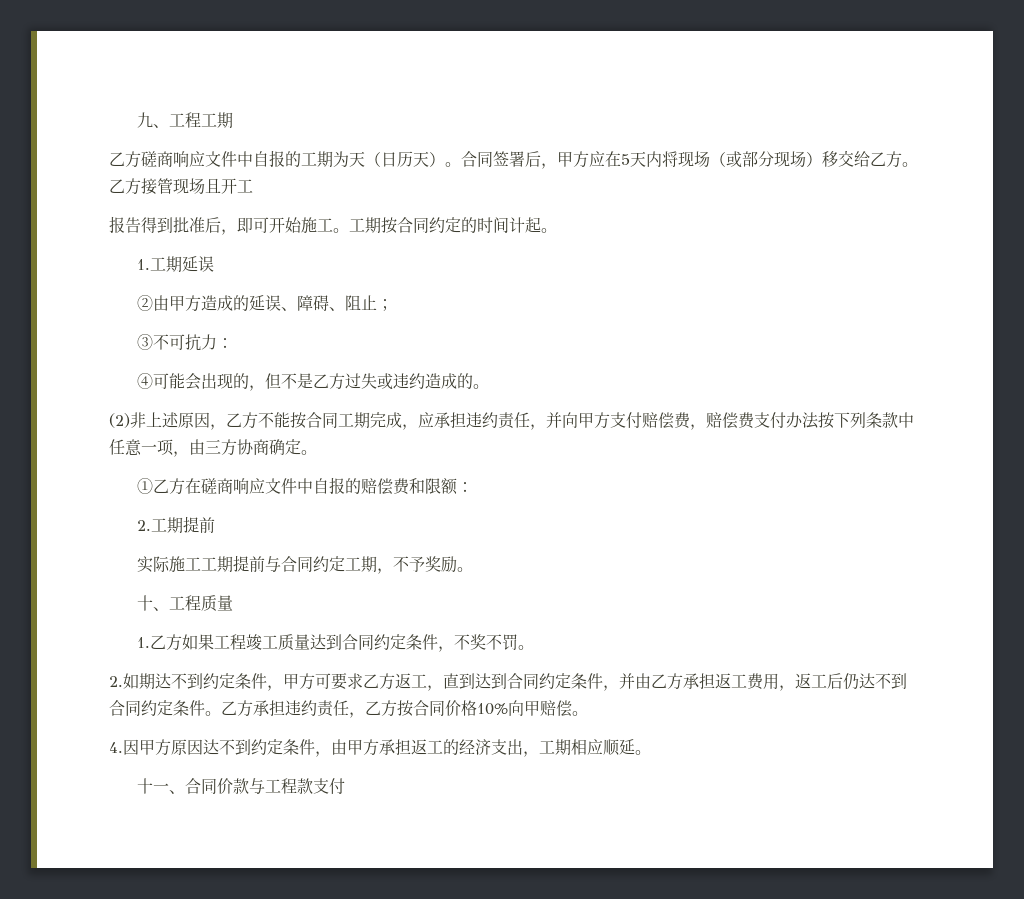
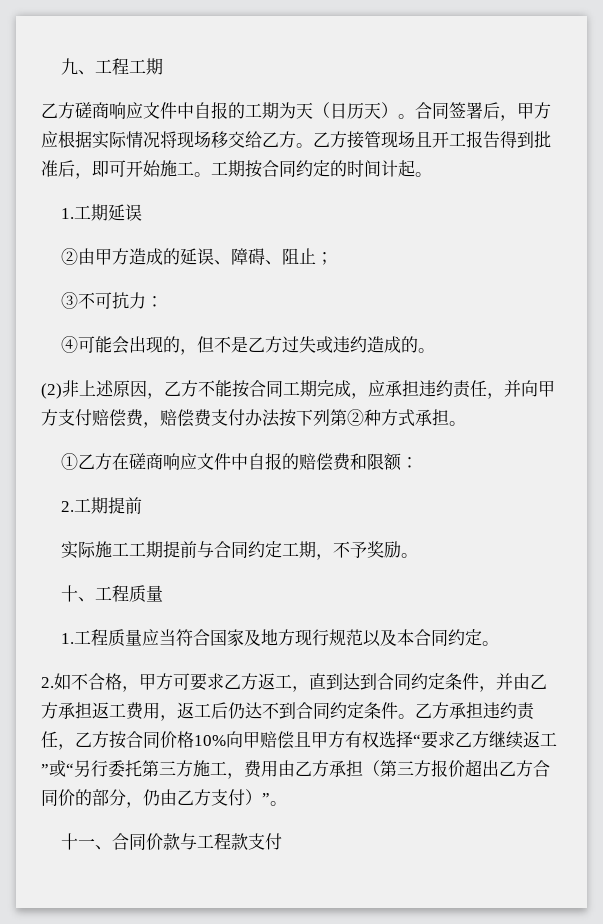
[605,151,822,168] 在5天内将现场（或部分现场） -> [58,131,211,149] 根据实际情况将现场
(253, 186) // -> (466, 139) none
[866,412,914,428] [109,439,301,457] 条款中任意一项，由三方协商确定 -> [330,409,449,427] 第②种方式承担
[149,634,534,652] [109,673,267,689] 乙方如果工程竣工质量达到合同约定条件，不奖不罚。 // 2.如期达不到约定条件 -> [73,629,499,647] [41,673,122,690] 工程质量应当符合国家及地方现行规范以及本合同约定。 // 2.如不合格
[572,711,588,716] [109,739,635,757] 。 // 4.因甲方原因达不到约定条件，由甲方承担返工的经济支出，工期相应顺延 -> [294,730,557,749] [41,759,550,779] [41,789,270,808] 且甲方有权选择“要求乙方继续返工”或“另行委托第三方施工，费用由乙方承担（第三方报价超出乙方合同价的部分，仍由乙方支付）”

